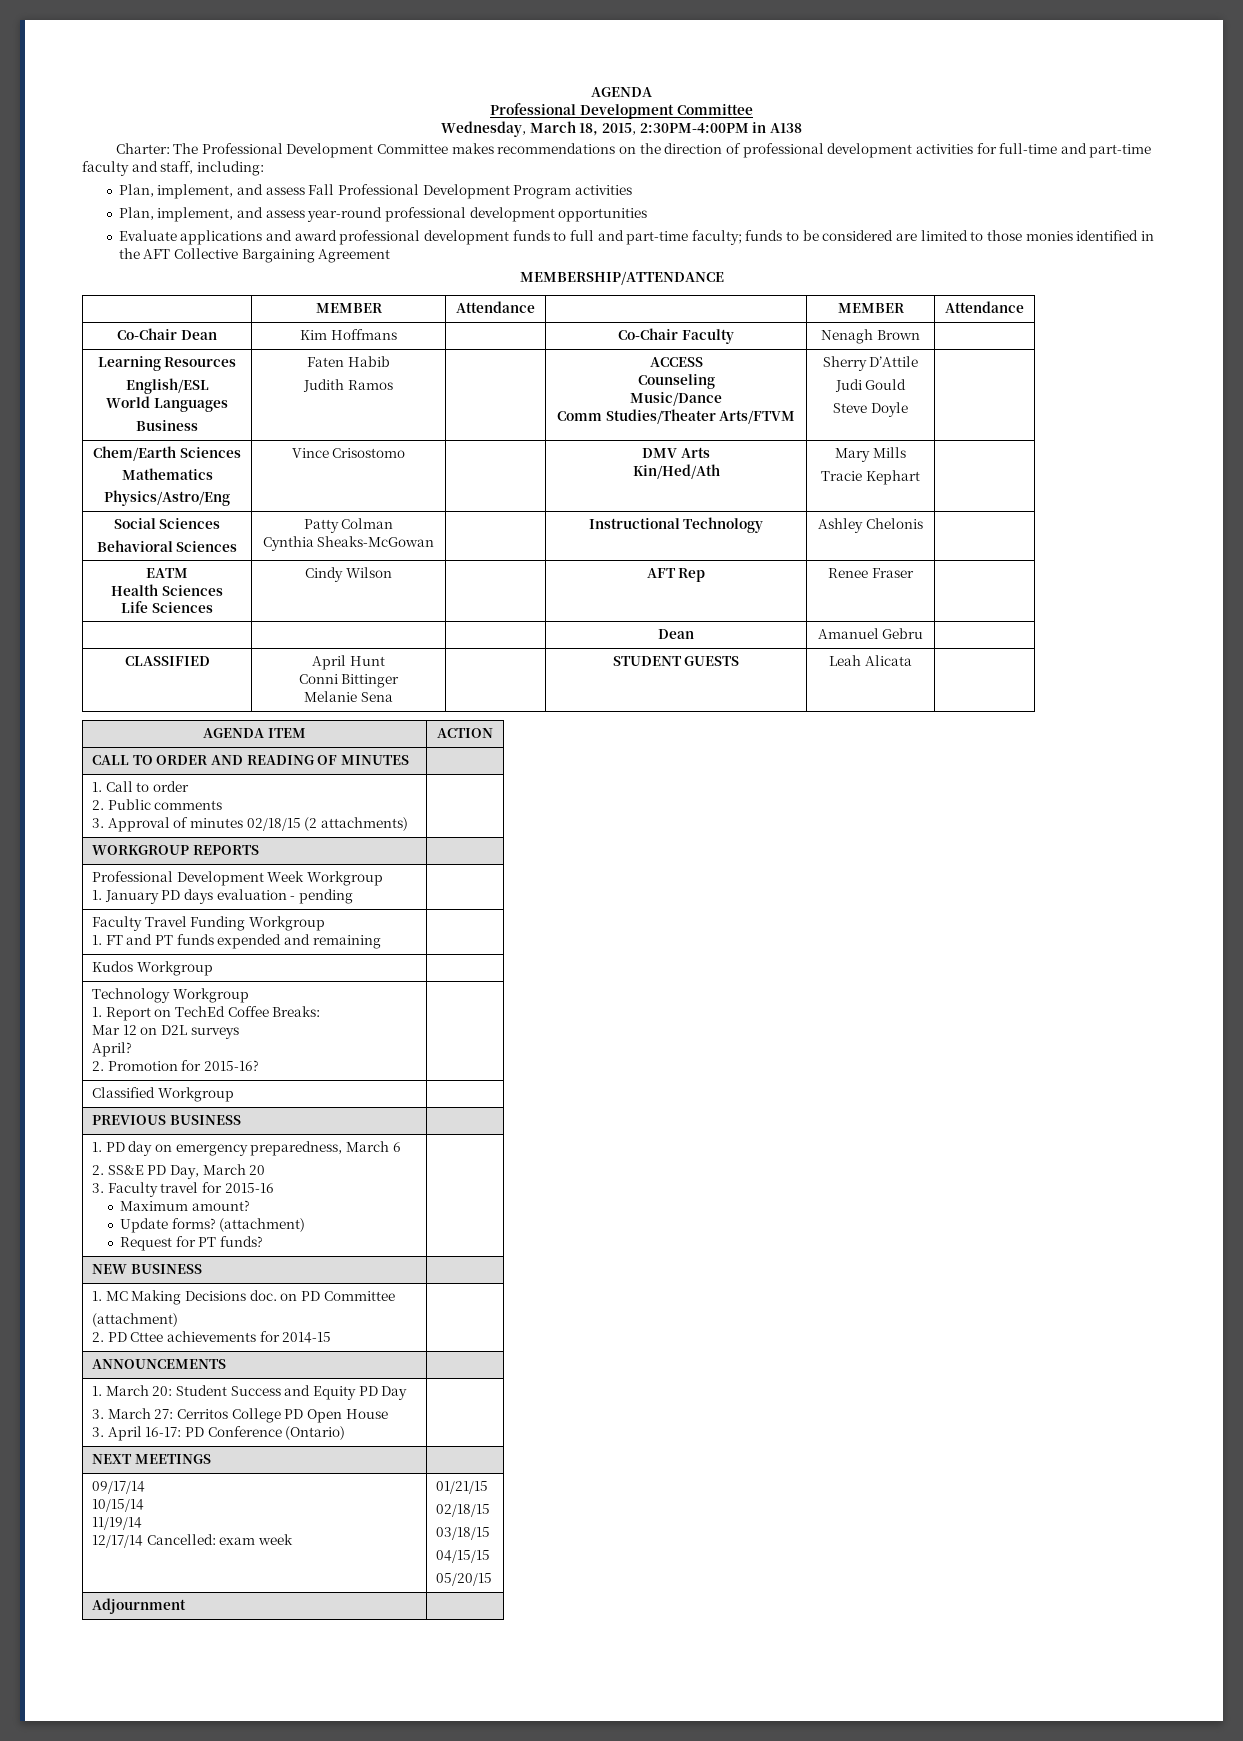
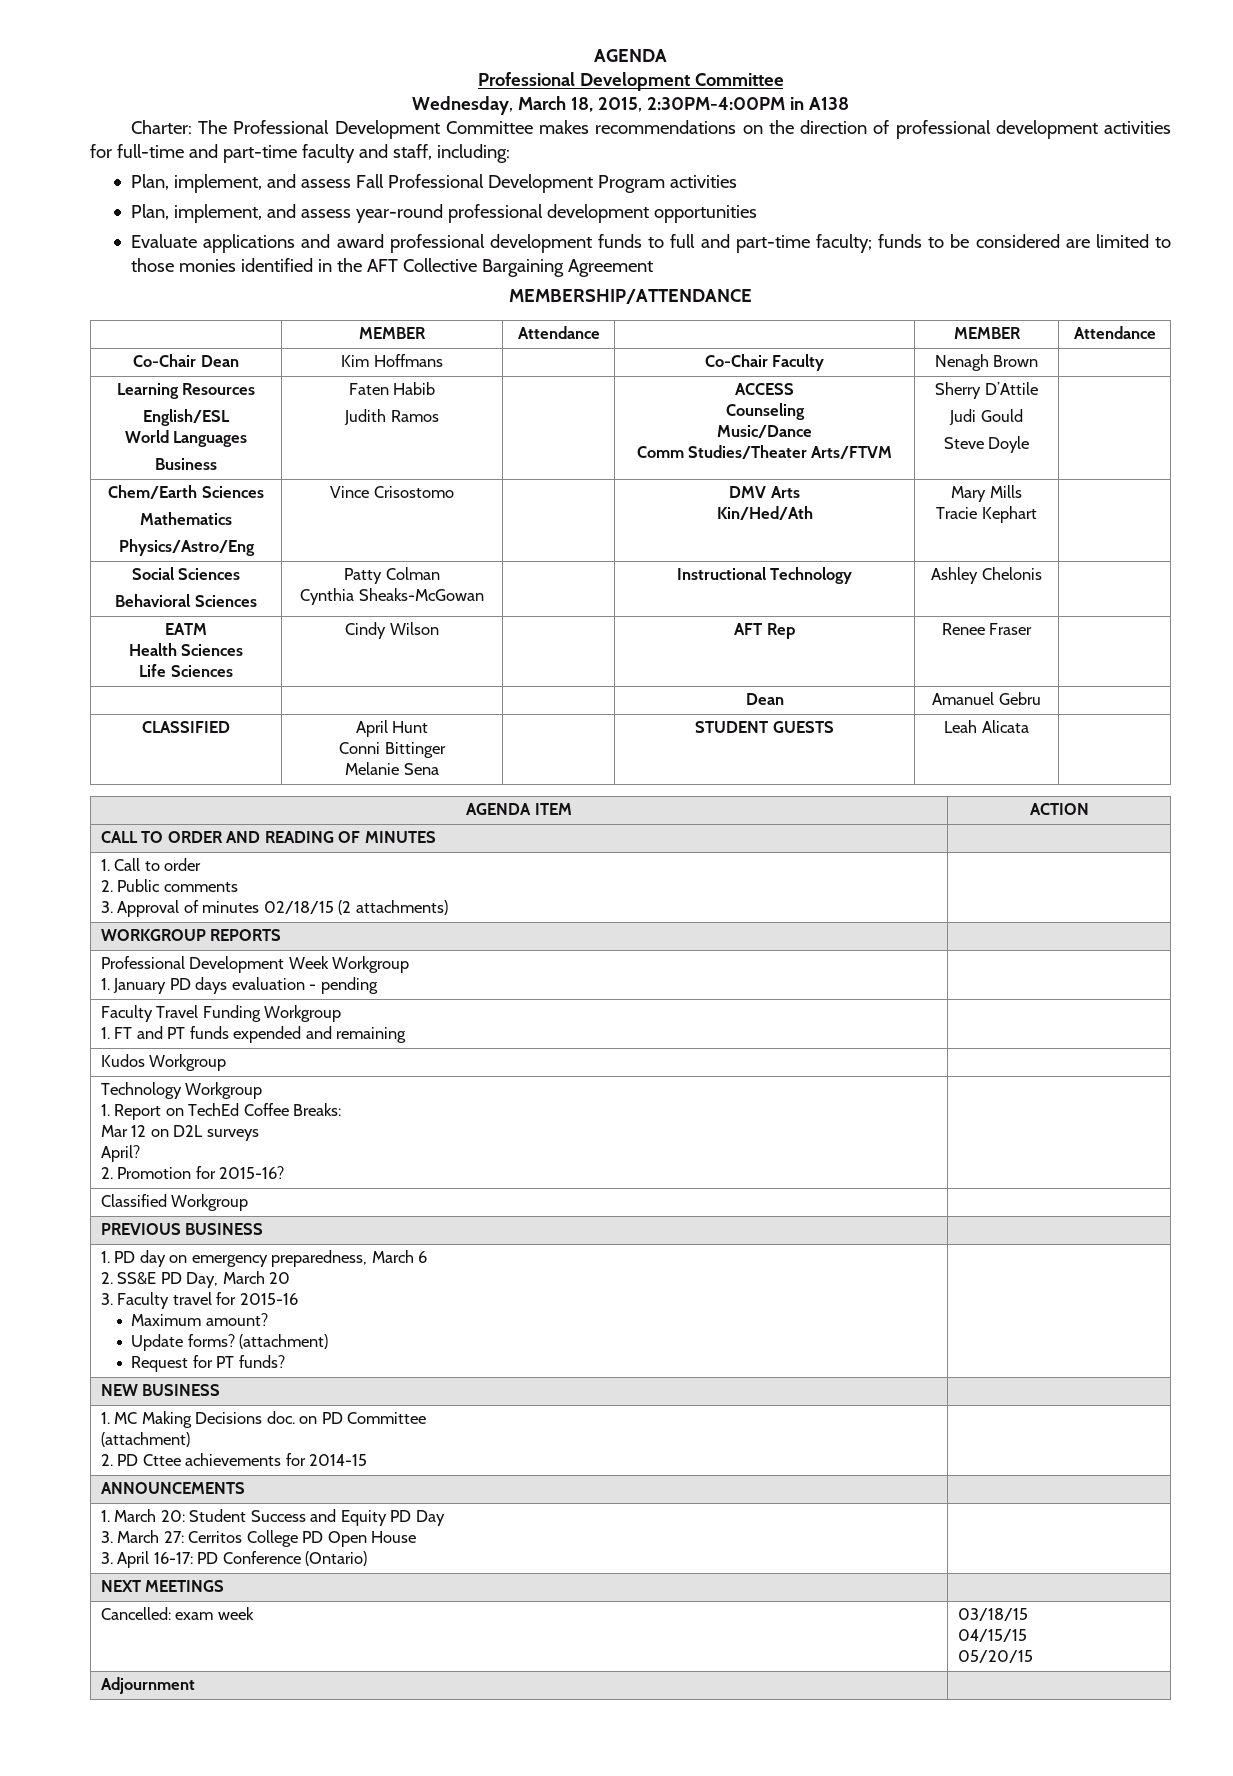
[91,1481,145,1494] [91,1499,144,1512] [91,1517,142,1530] [91,1535,143,1548] 09/17/14 // 10/15/14 // 11/19/14 // 12/17/14 -> (225, 1586) none
[435,1481,488,1494] [435,1504,490,1517] 01/21/15 // 02/18/15 // -> (254, 1613) none

